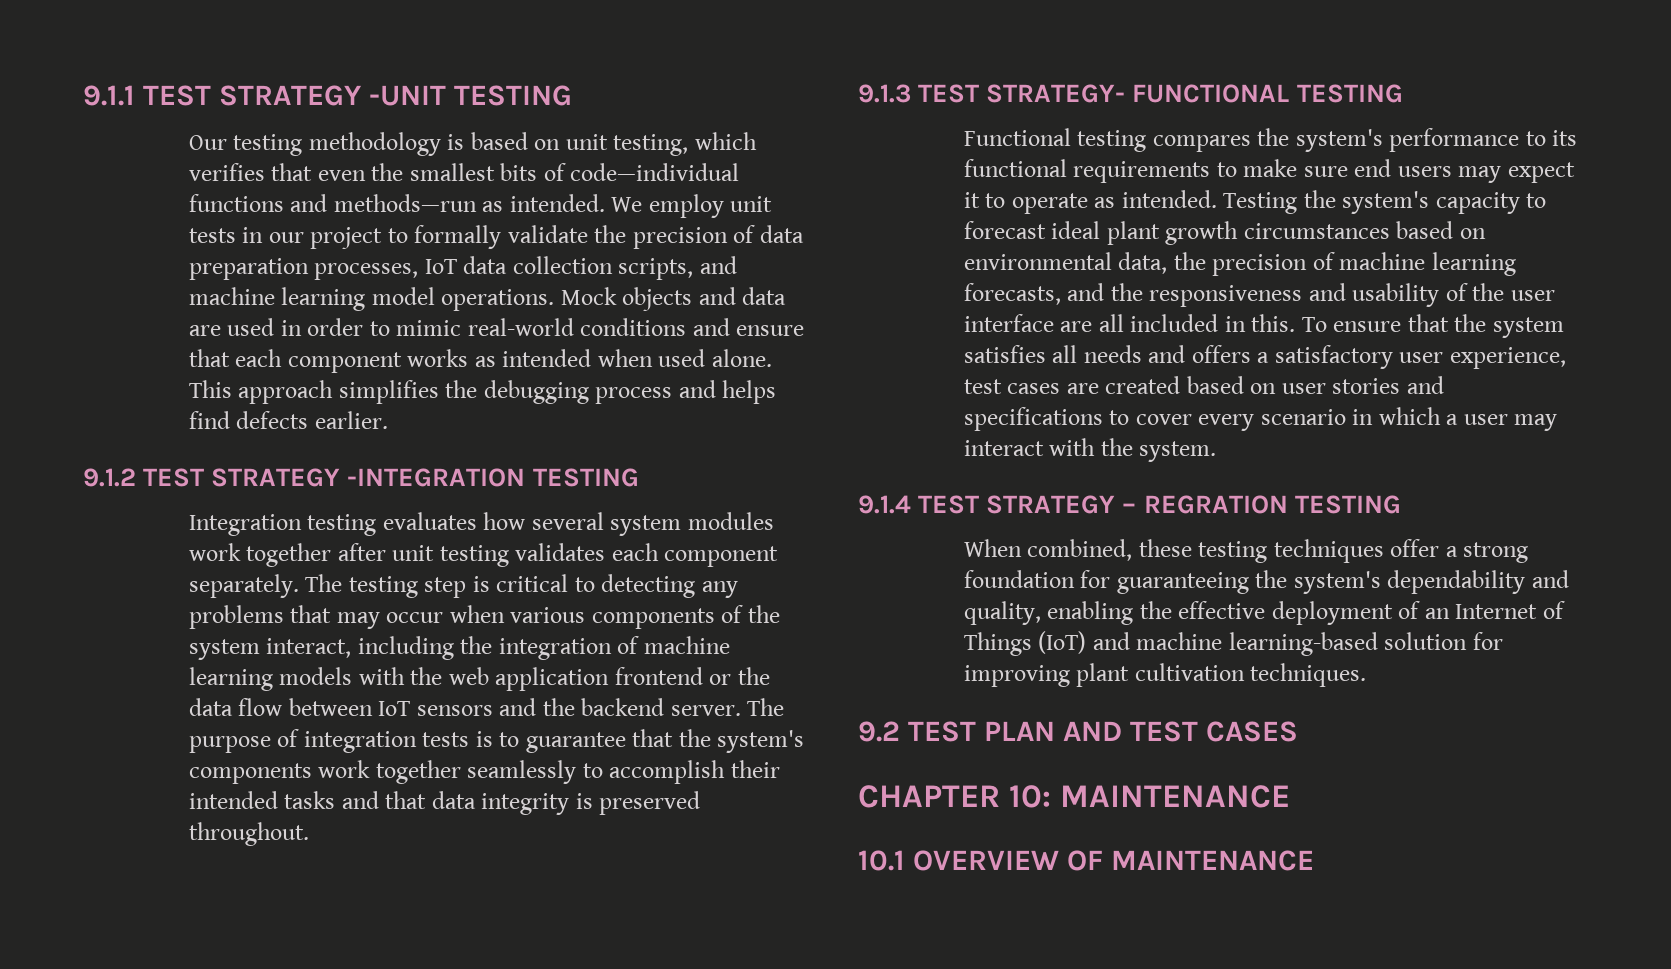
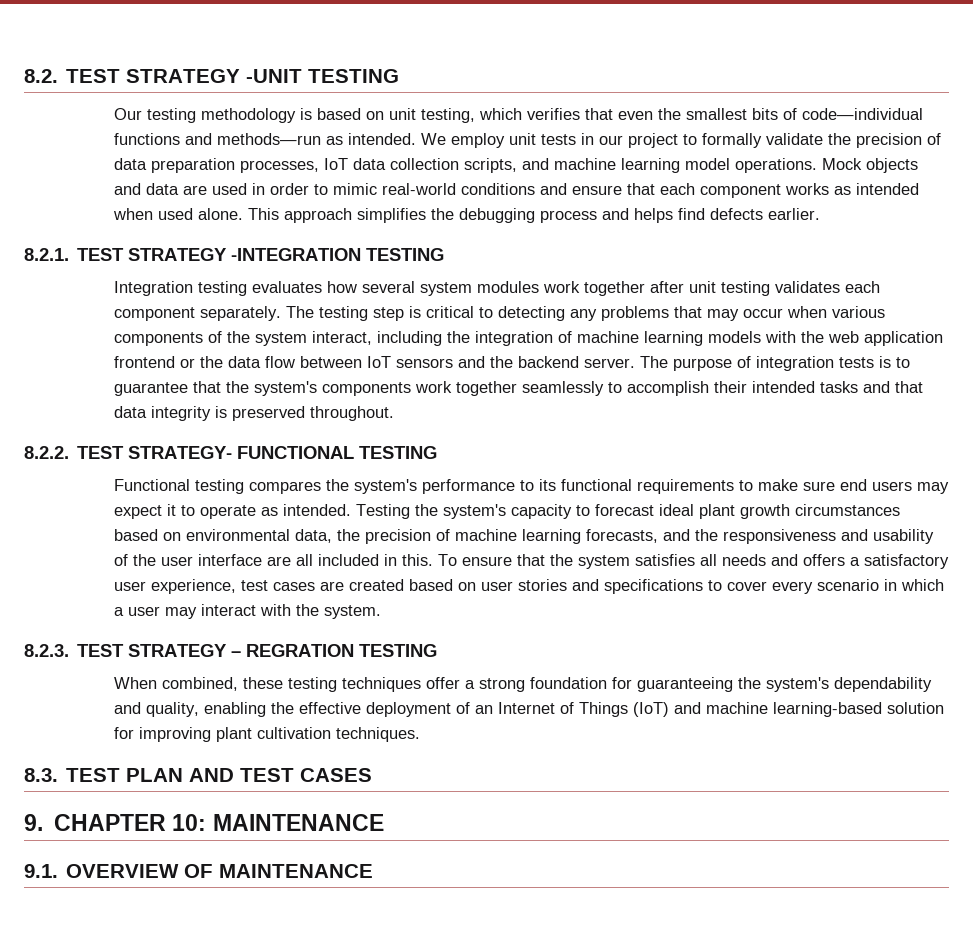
[83,85,135,106] 9.1.1 -> [24,69,58,83] 8.2.
[83,468,136,487] 9.1.2 -> [24,248,69,261] 8.2.1.
[858,84,911,103] 9.1.3 -> [24,446,69,459] 8.2.2.
[858,495,911,514] 9.1.4 -> [24,644,69,657] 8.2.3.
[858,721,900,742] 9.2 -> [24,768,58,782] 8.3.
(1298, 731) none -> [24,814,43,831] 9.
[858,850,905,871] 10.1 -> [24,864,58,878] 9.1.

